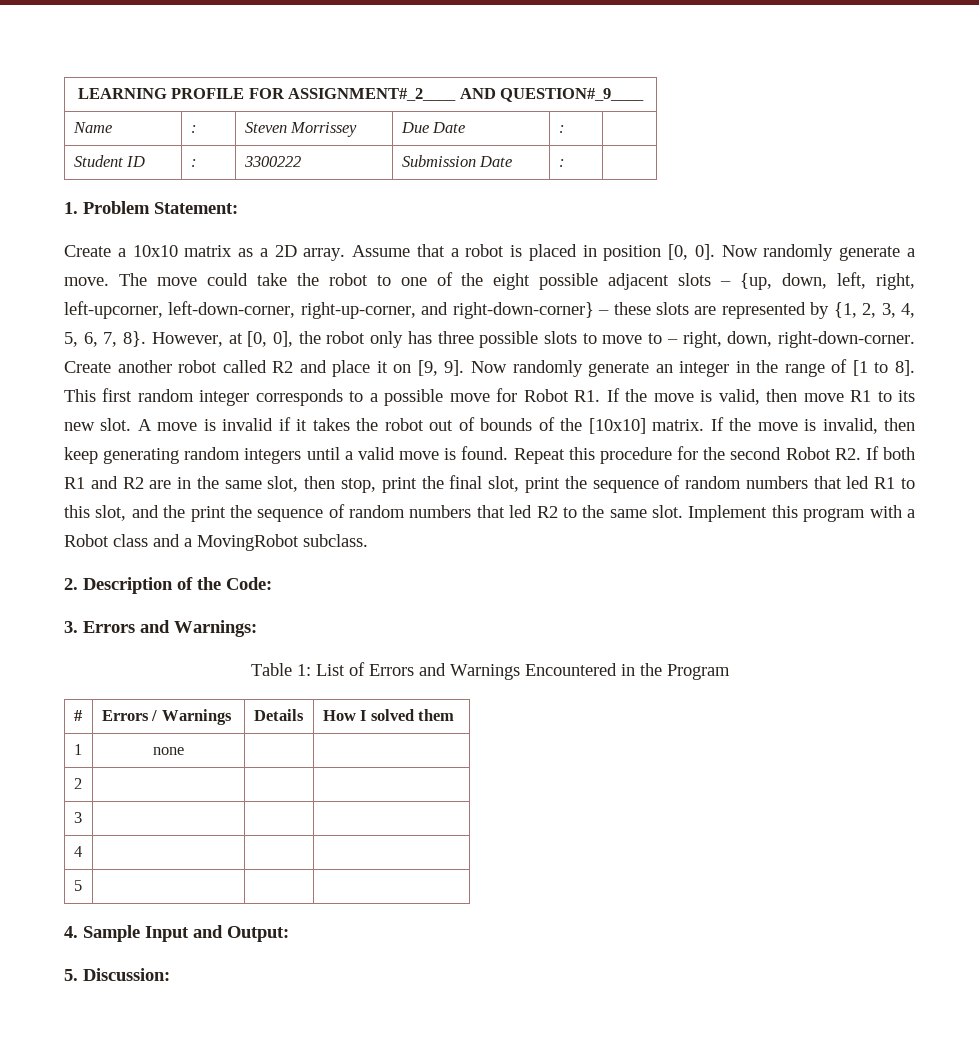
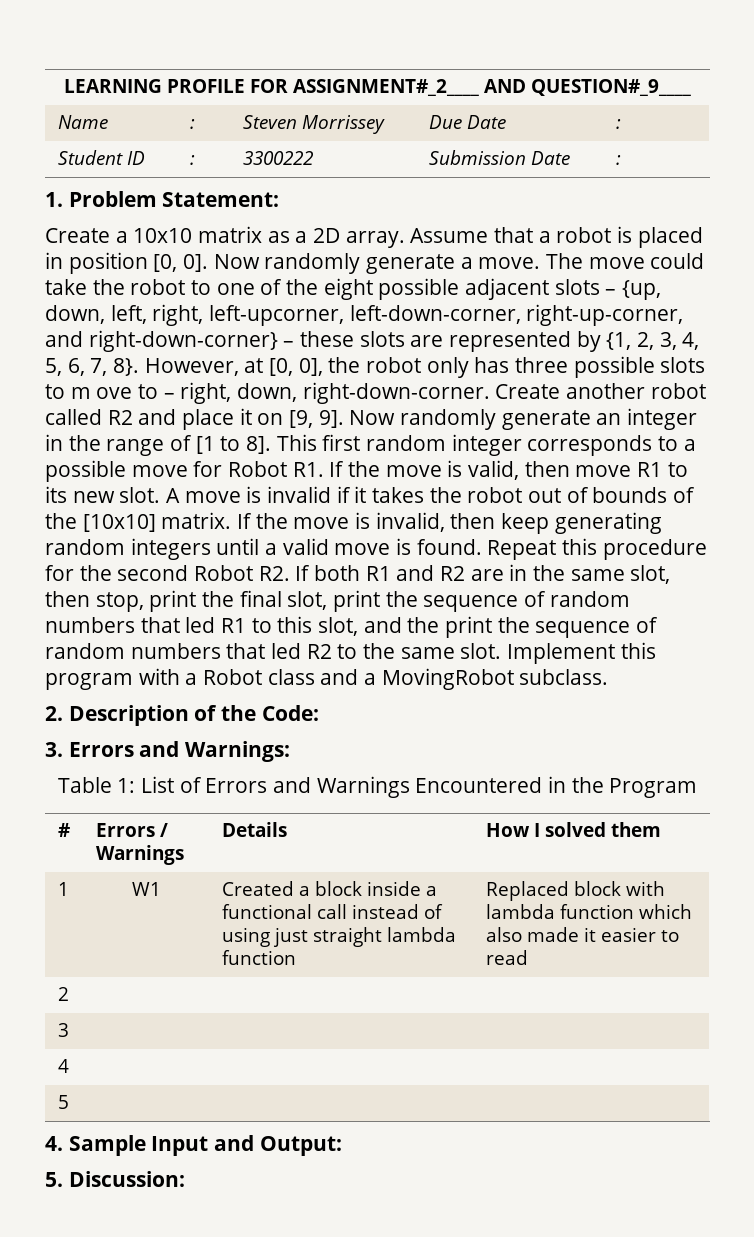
[602,335,643,344] move -> [70,387,133,399] m ove
[153,747,184,755] none | | -> [132,882,161,896] [221,881,438,896] [221,904,444,919] [221,927,457,947] [221,950,296,965] [485,881,666,901] [485,904,693,919] [485,927,680,942] [485,950,528,965] W1 | Created a block inside a functional call instead of using just straight lambda function | Replaced block with lambda function which also made it easier to read

